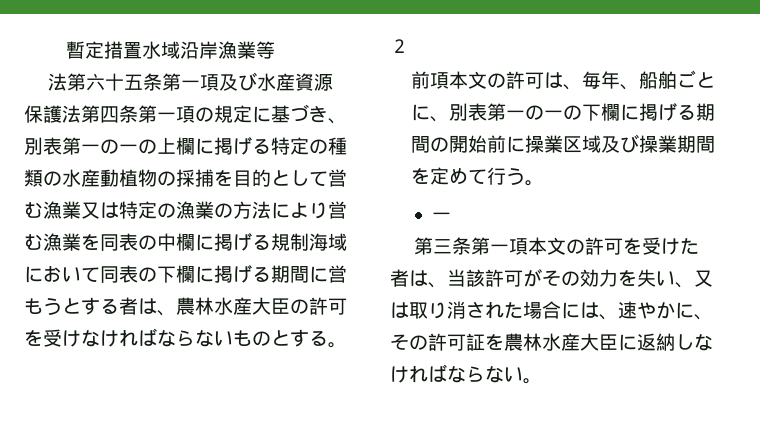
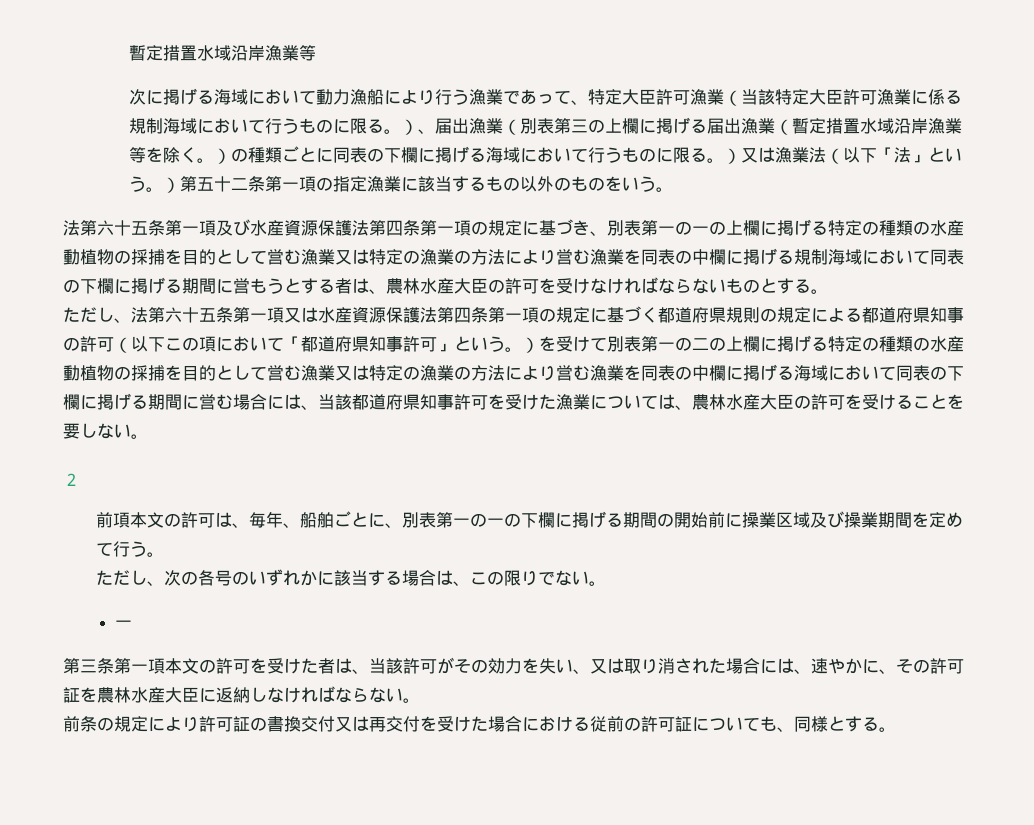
[66,41,276,59] 暫定措置水域沿岸漁業等 -> [129,45,317,61] [129,88,963,106] [129,117,963,135] [129,146,963,164] [129,176,674,193] 暫定措置水域沿岸漁業等 // 次に掲げる海域において動力漁船により行う漁業であって、特定大臣許可漁業（当該特定大臣許可漁業に係る規制海域において行うものに限る。）、届出漁業（別表第三の上欄に掲げる届出漁業（暫定措置水域沿岸漁業等を除く。）の種類ごとに同表の下欄に掲げる海域において行うものに限る。）又は漁業法（以下「法」という。）第五十二条第一項の指定漁業に該当するもの以外のものをいう。
(347, 345) none -> [63,306,964,323] [63,335,964,353] [63,364,964,381] [63,393,964,410] [63,423,148,439] // ただし、法第六十五条第一項又は水産資源保護法第四条第一項の規定に基づく都道府県規則の規定による都道府県知事の許可（以下この項において「都道府県知事許可」という。）を受けて別表第一の二の上欄に掲げる特定の種類の水産動植物の採捕を目的として営む漁業又は特定の漁業の方法により営む漁業を同表の中欄に掲げる海域において同表の下欄に掲げる期間に営む場合には、当該都道府県知事許可を受けた漁業については、農林水産大臣の許可を受けることを要しない。
(545, 183) none -> [96,569,607,586] // ただし、次の各号のいずれかに該当する場合は、この限りでない。
(542, 381) none -> [63,716,896,732] // 前条の規定により許可証の書換交付又は再交付を受けた場合における従前の許可証についても、同様とする。

